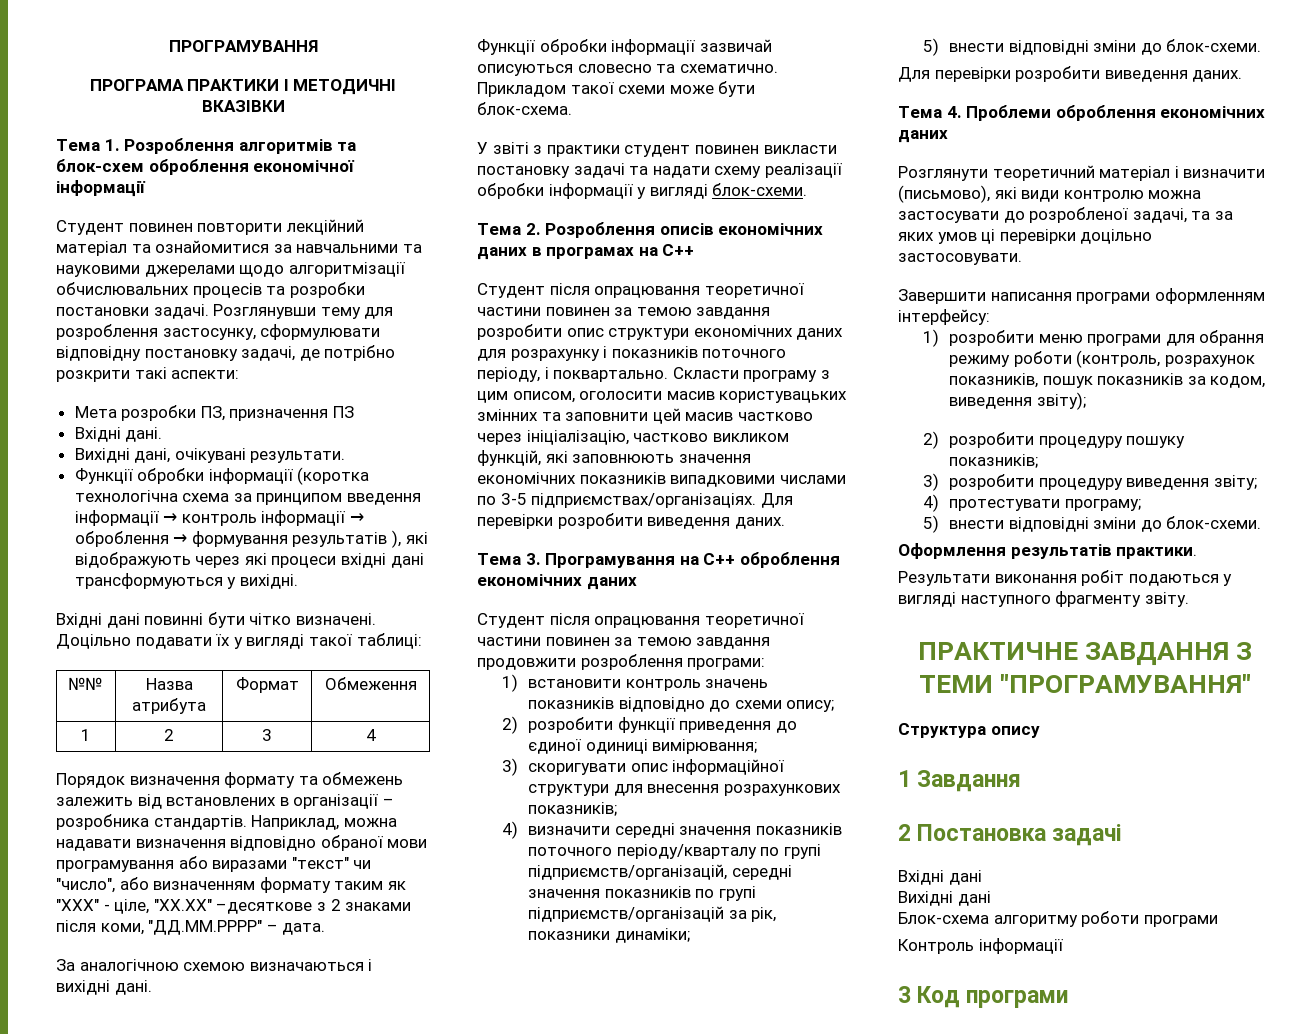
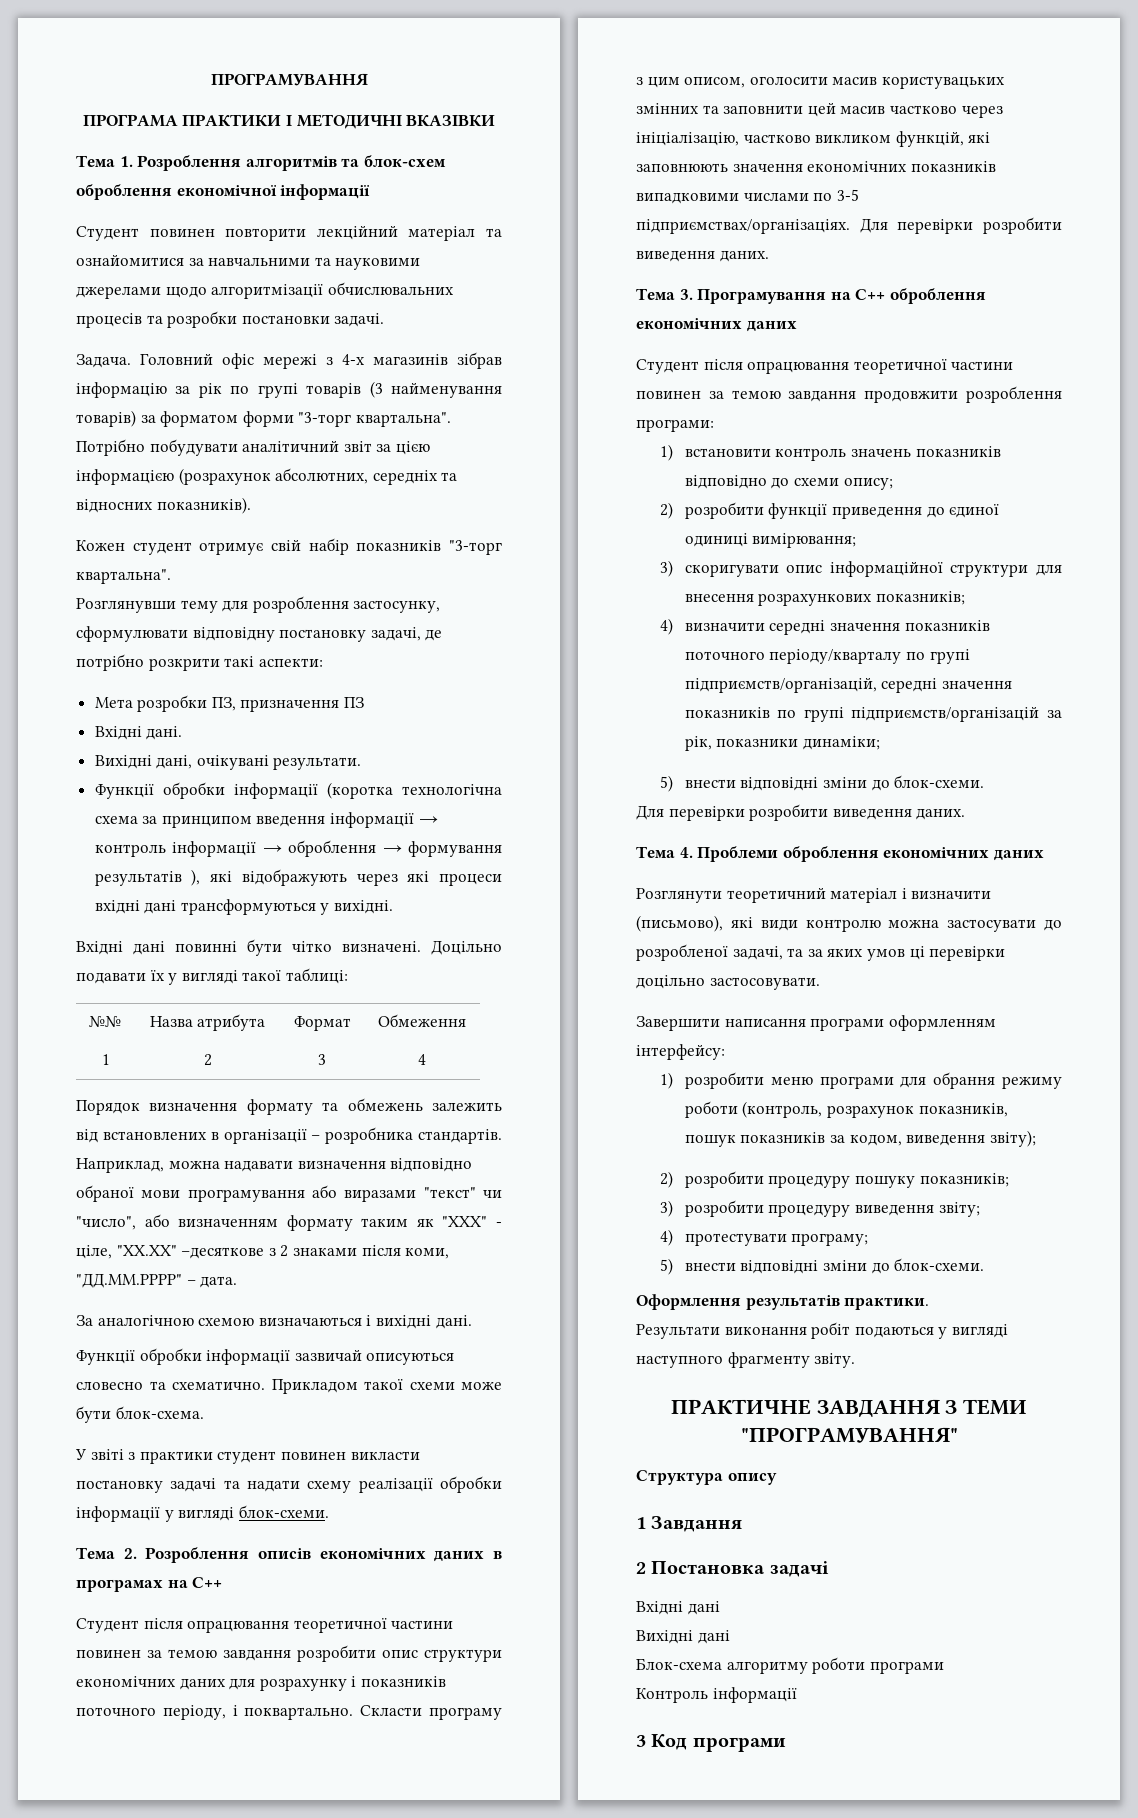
(209, 311) none -> [76,352,502,369] [76,381,502,398] [76,410,451,427] [76,439,430,456] [76,468,458,485] [76,497,251,514] [76,538,502,555] [76,569,171,584] // Задача. Головний офіс мережі з 4-х магазинів зібрав інформацію за рік по групі товарів (3 найменування товарів) за форматом форми "3-торг квартальна". Потрібно побудувати аналітичний звіт за цією інформацією (розрахунок абсолютних, середніх та відносних показників). // Кожен студент отримує свій набір показників "3-торг квартальна". //

